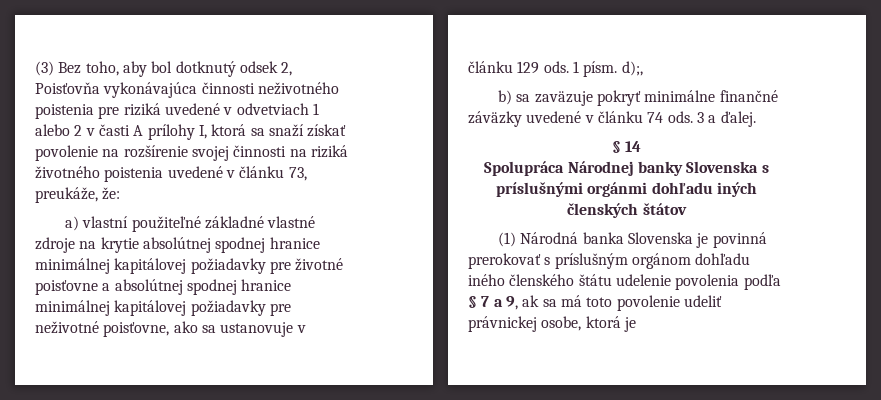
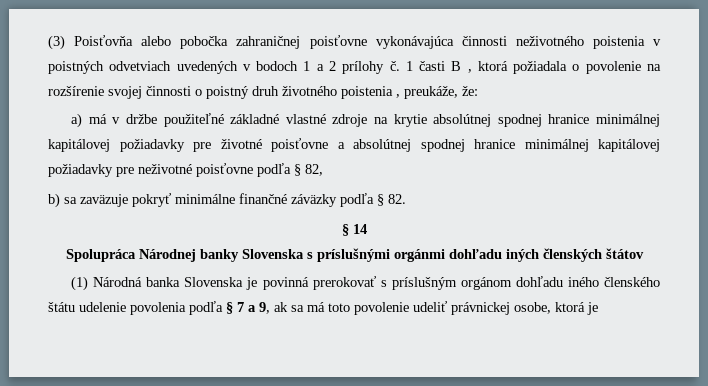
[58,61,293,77] [35,82,339,98] [35,103,319,119] [35,124,347,140] Bez toho, aby bol dotknutý odsek 2, Poisťovňa vykonávajúca činnosti neživotného poistenia pre riziká uvedené v odvetviach 1 alebo 2 v časti A prílohy I, ktorá sa snaží získať -> [74,35,662,49] [48,61,580,74] Poisťovňa alebo pobočka zahraničnej poisťovne vykonávajúca činnosti neživotného poistenia v poistných odvetviach uvedených v bodoch 1 a 2 prílohy č. 1 časti B , ktorá požiadala o
[289,145,348,158] [35,166,307,182] na riziká životného poistenia uvedené v článku 73, -> [195,86,400,99] o poistný druh životného poistenia ,
[82,216,129,228] vlastní -> [88,114,157,124] má v držbe
[103,321,306,337] [468,61,643,77] poisťovne, ako sa ustanovuje v článku 129 ods. 1 písm. d);, -> [196,163,323,177] poisťovne podľa § 82,
[526,111,756,127] uvedené v článku 74 ods. 3 a ďalej. -> [340,193,406,207] podľa § 82.

